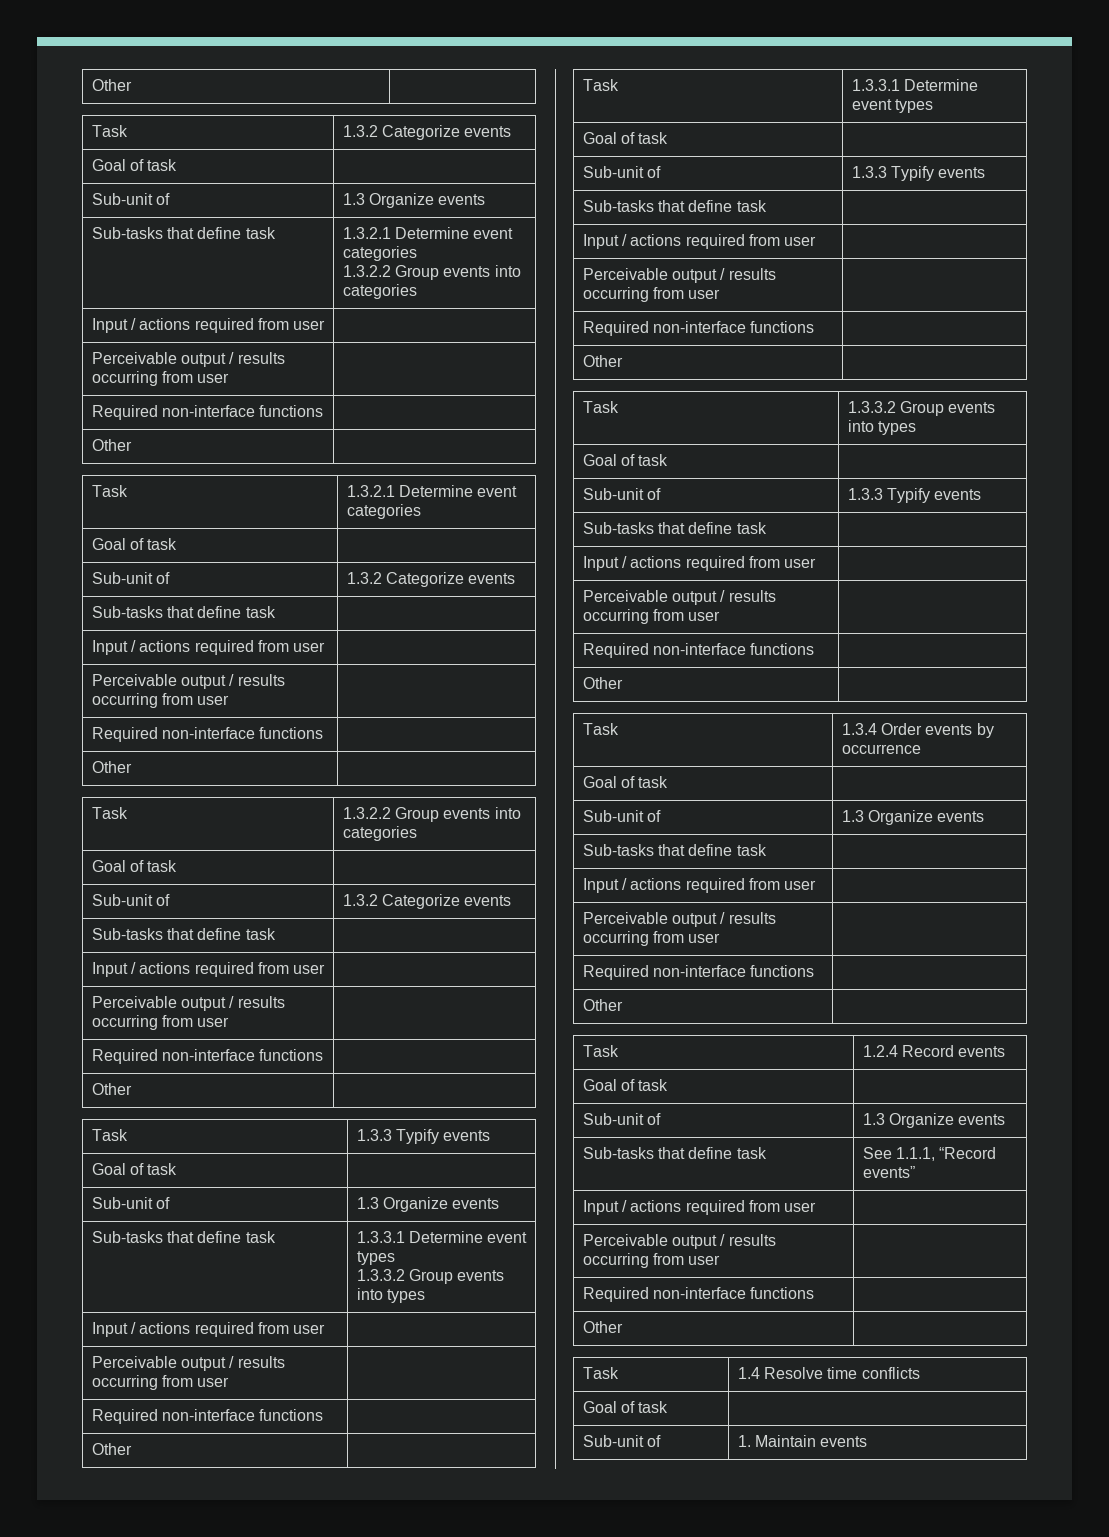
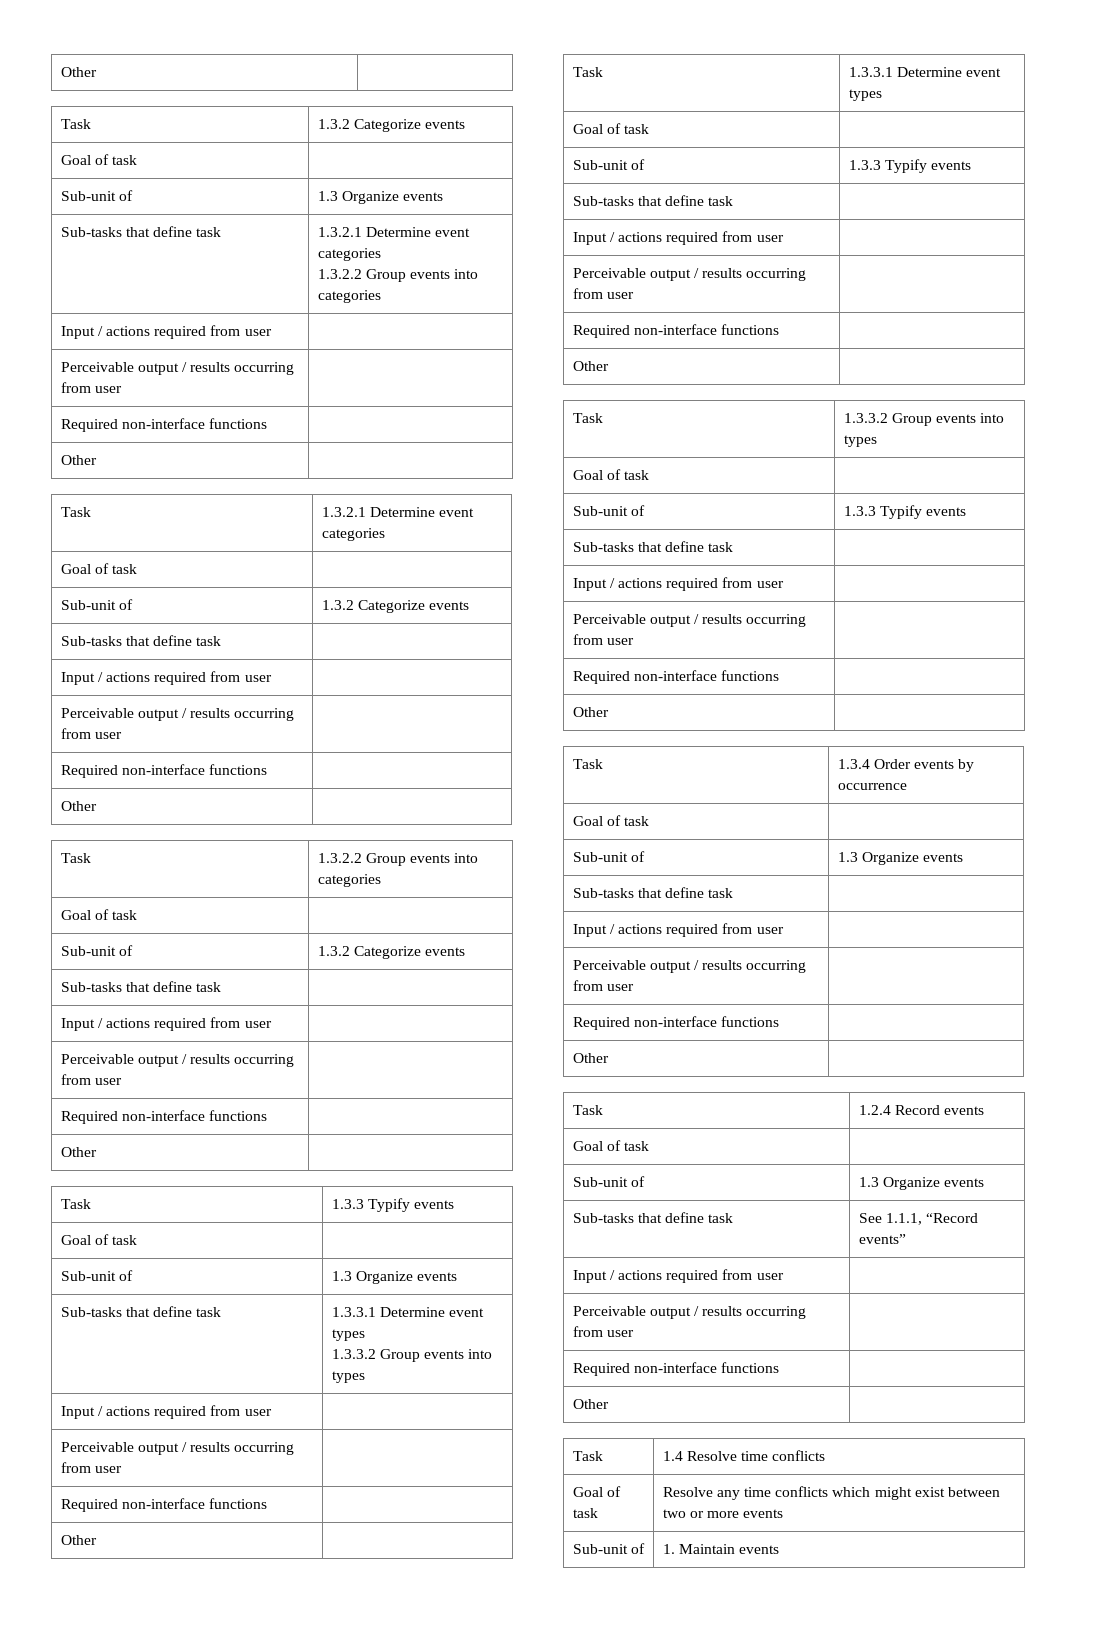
(669, 1407) none -> [662,1486,1001,1500] [662,1509,784,1518] Resolve any time conflicts which might exist between two or more events

